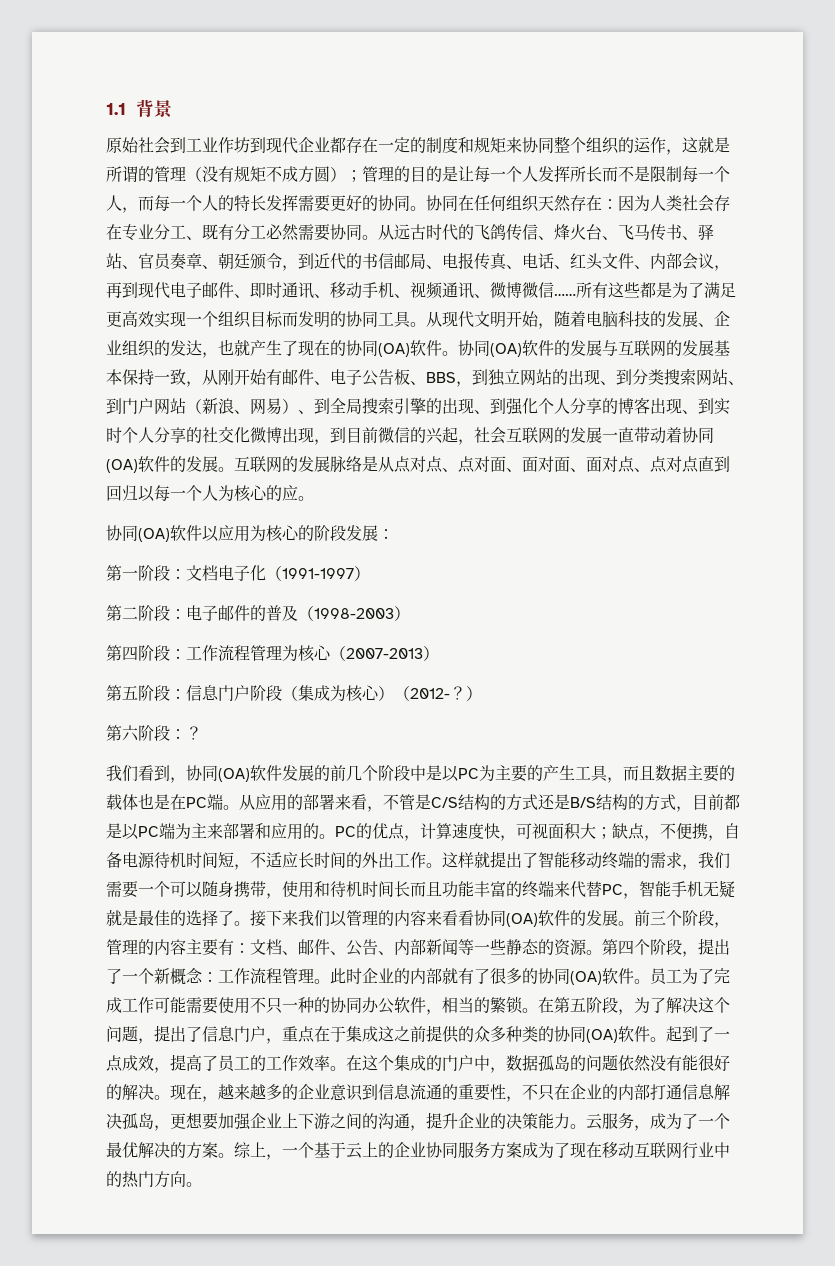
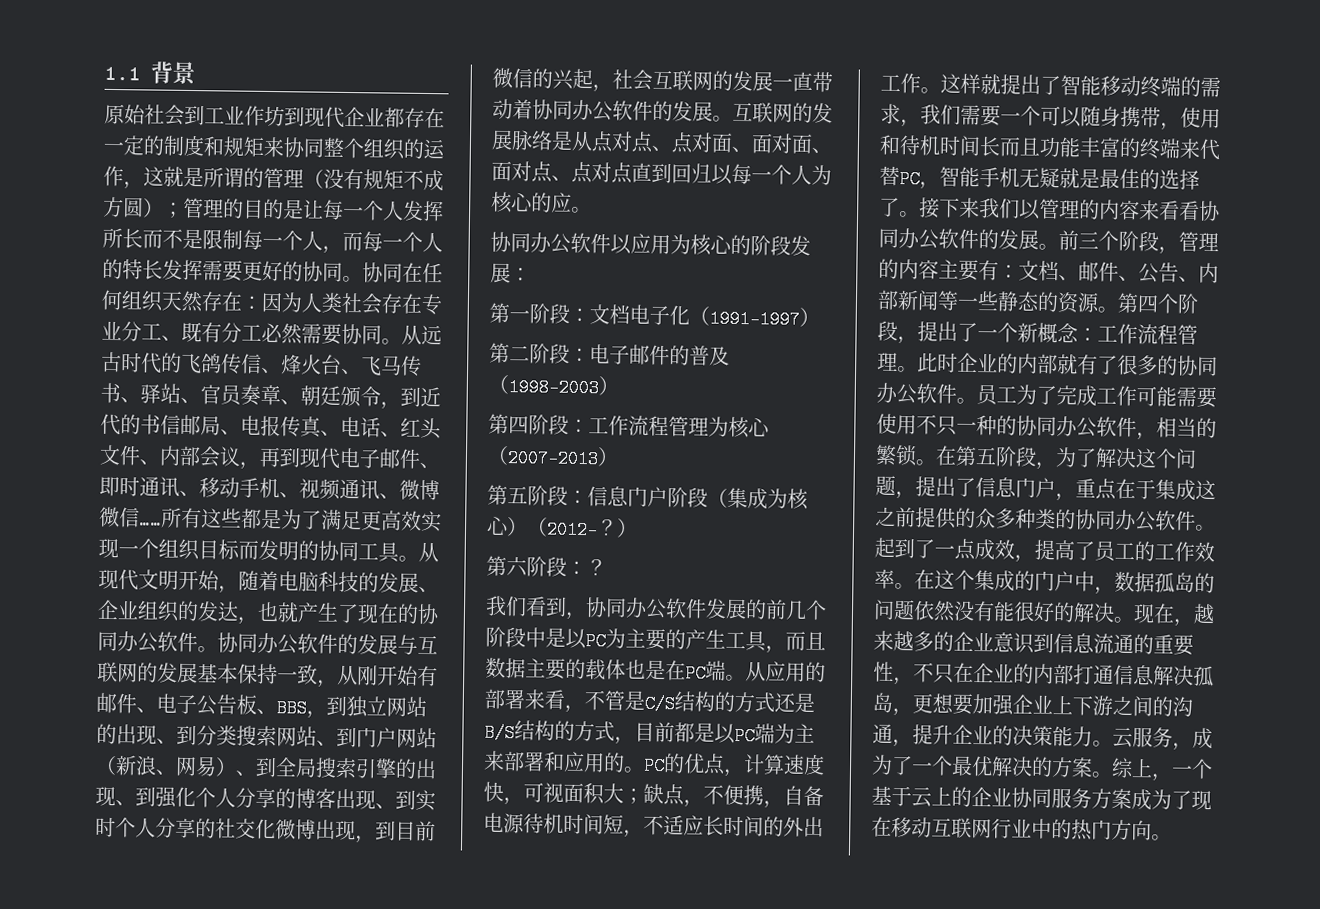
[378,343,410,357] (OA) -> [117,631,158,653] 办公
[490,343,522,357] (OA) -> [257,632,298,655] 办公
[106,459,138,473] (OA) -> [572,99,613,122] 办公
[138,528,170,542] (OA) -> [530,232,571,254] 办公
[218,768,250,782] (OA) -> [625,597,667,620] 办公
[506,913,538,927] (OA) -> [898,228,939,250] 办公
[570,971,602,985] (OA) -> [876,382,917,405] 办公
[586,1029,618,1043] (OA) -> [1115,509,1156,532] 办公

